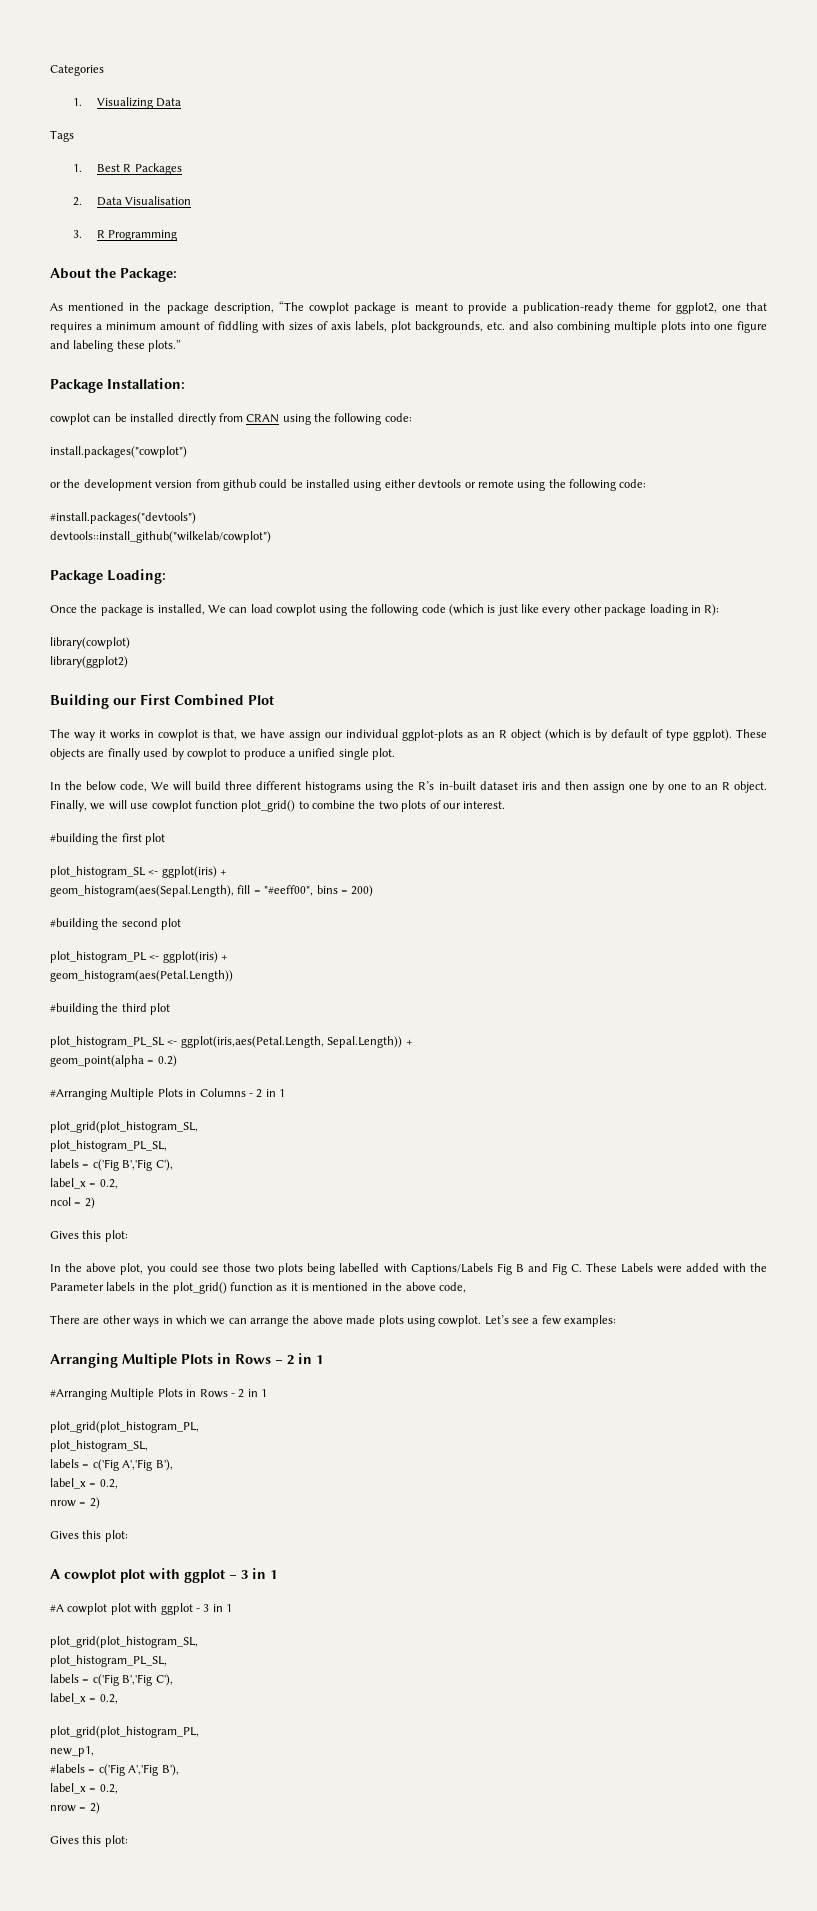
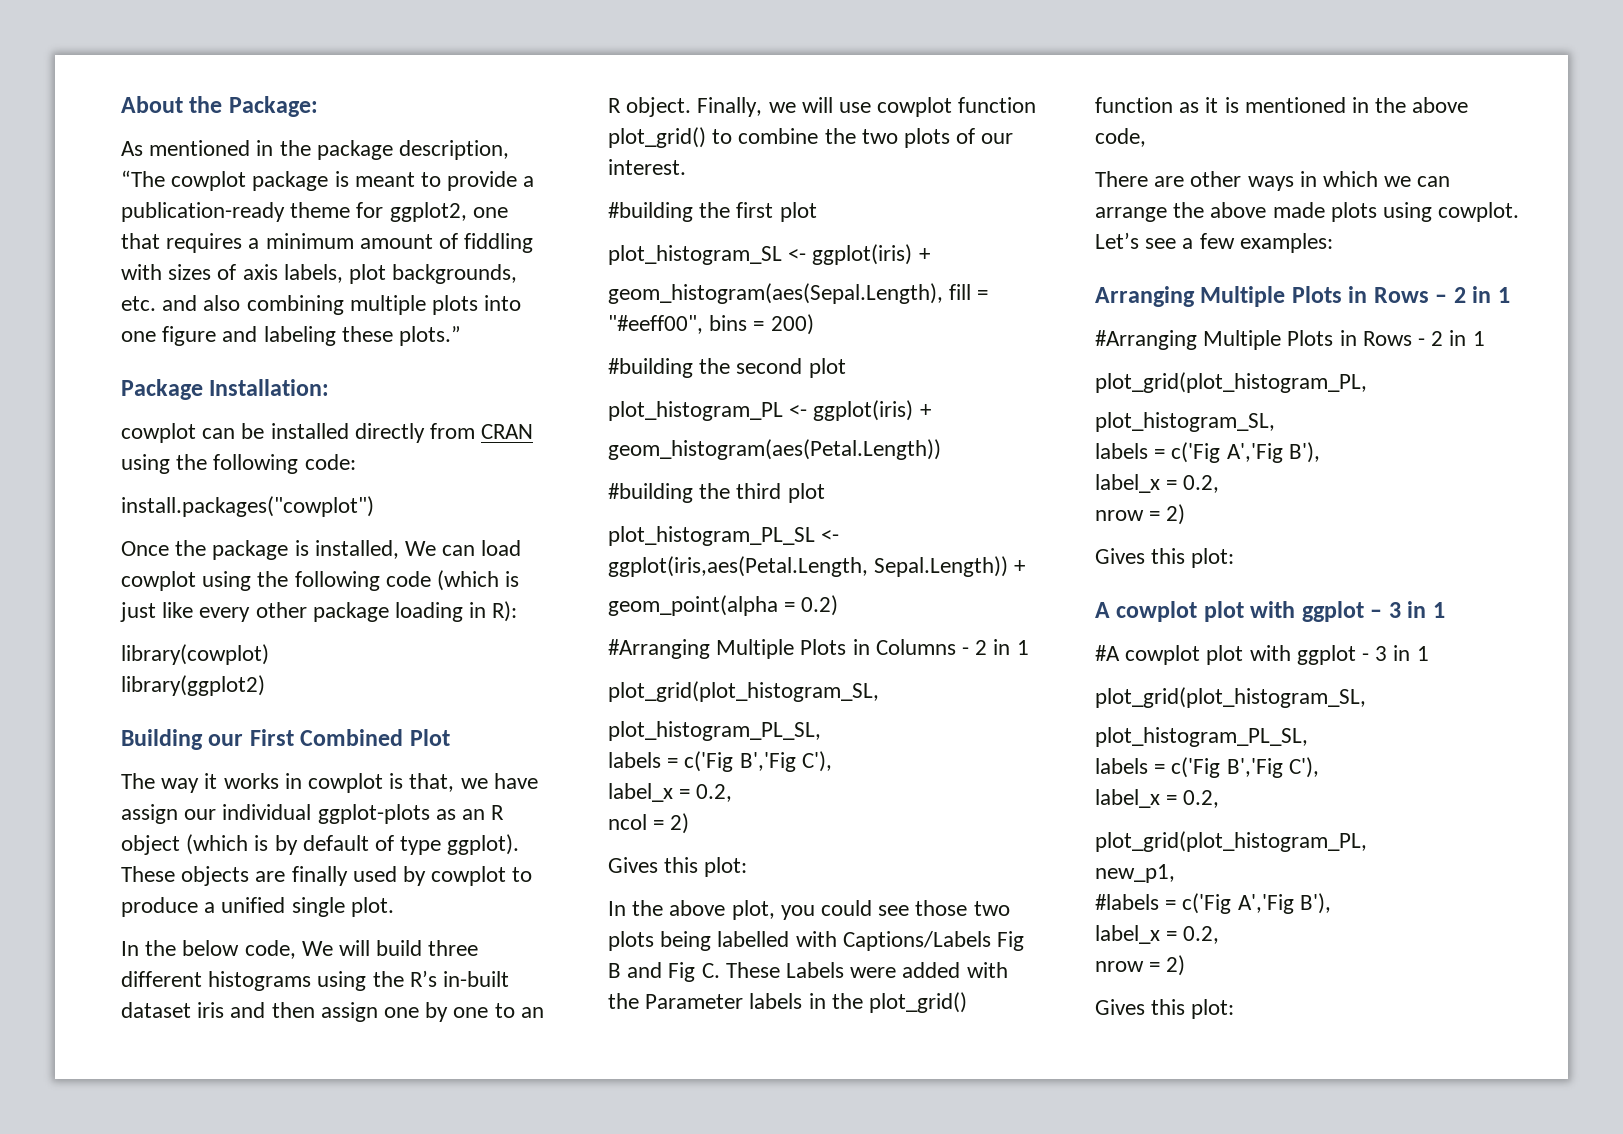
[50,65,104,76] [73,97,182,109] [50,130,74,142] [73,163,182,175] [73,196,192,206] [73,230,178,241] Categories // 1. Visualizing Data // Tags // 1. Best R Packages // 2. Data Visualisation // 3. R Programming // -> (121, 104) none
[50,479,647,491] [50,512,196,524] [50,531,271,543] [50,569,166,584] // or the development version from github could be installed using either devtools or remote using the following code: // #install.packages("devtools") // devtools::install_github("wilkelab/cowplot") // Package Loading: -> (374, 506) none

